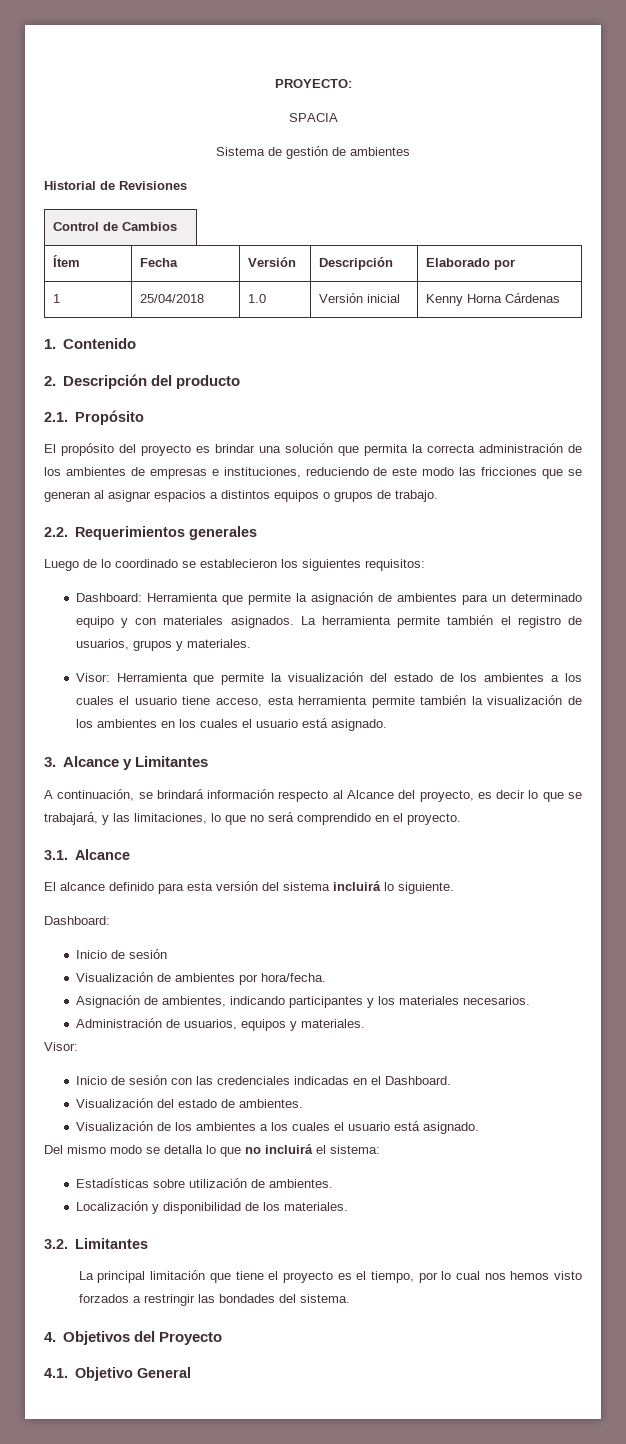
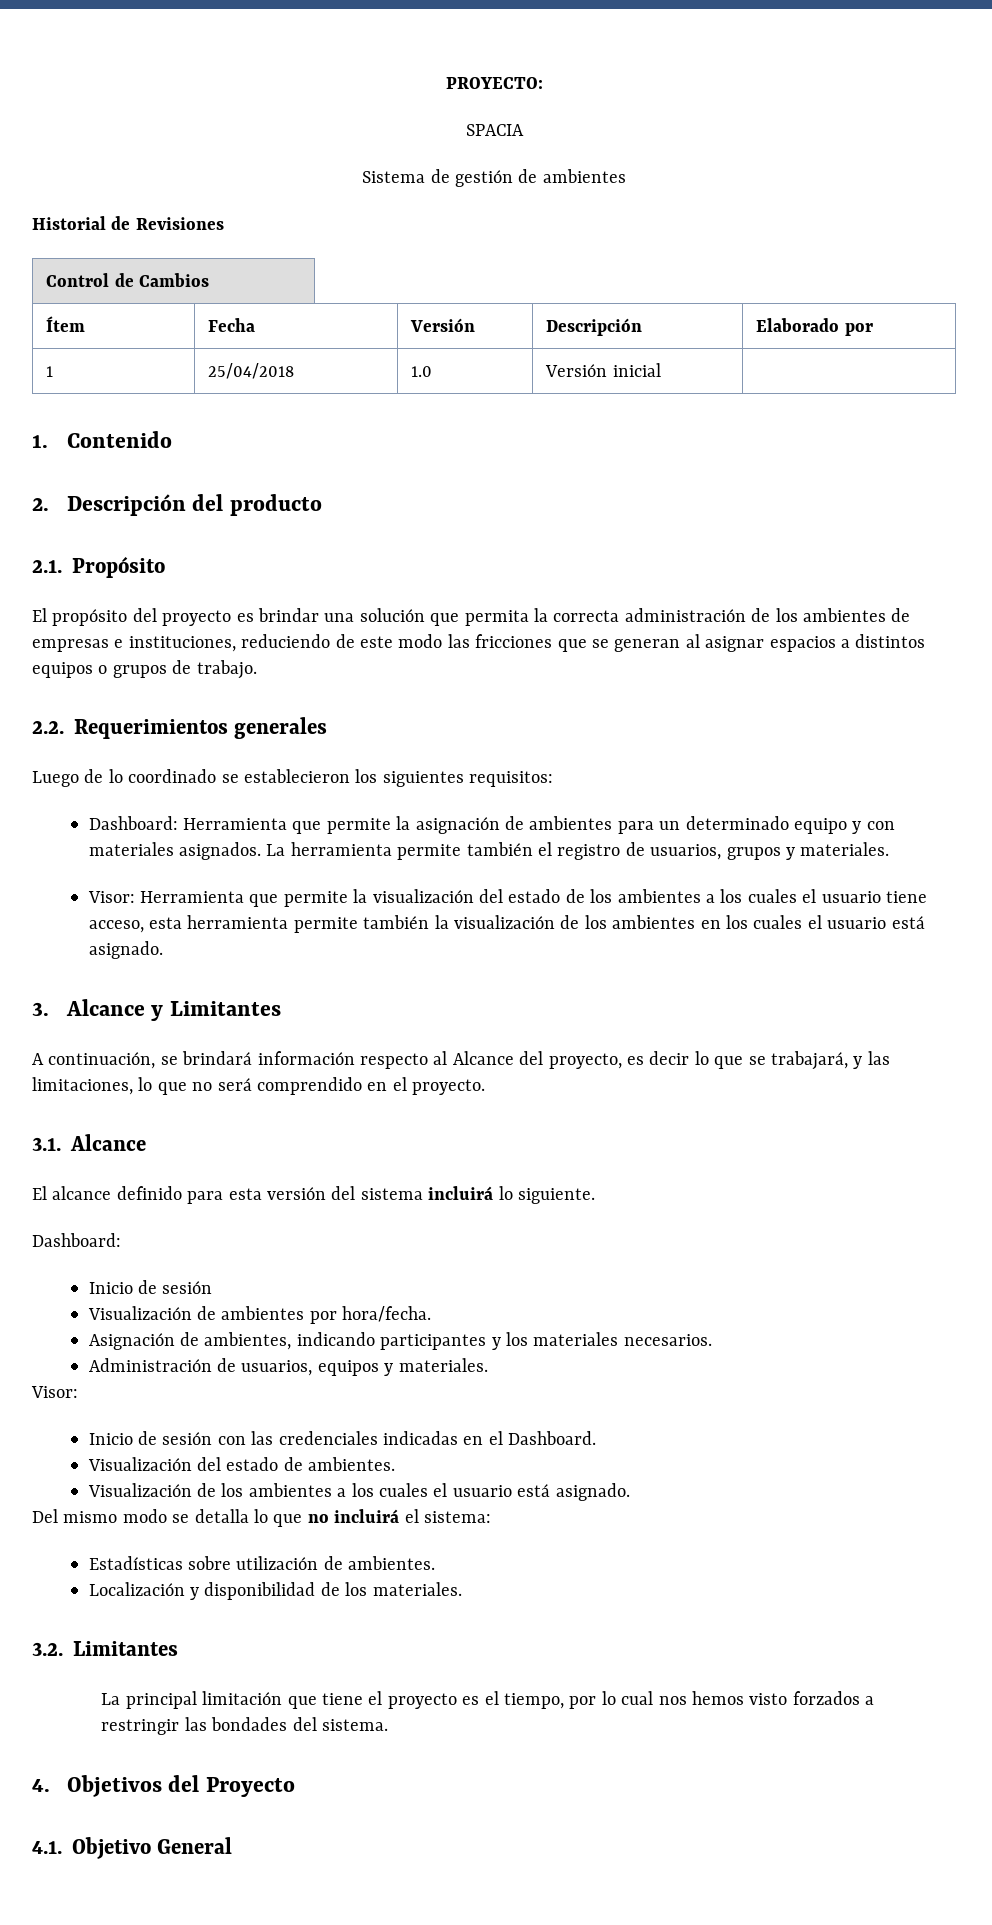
[425,293,560,306] Kenny Horna Cárdenas -> (661, 370) none

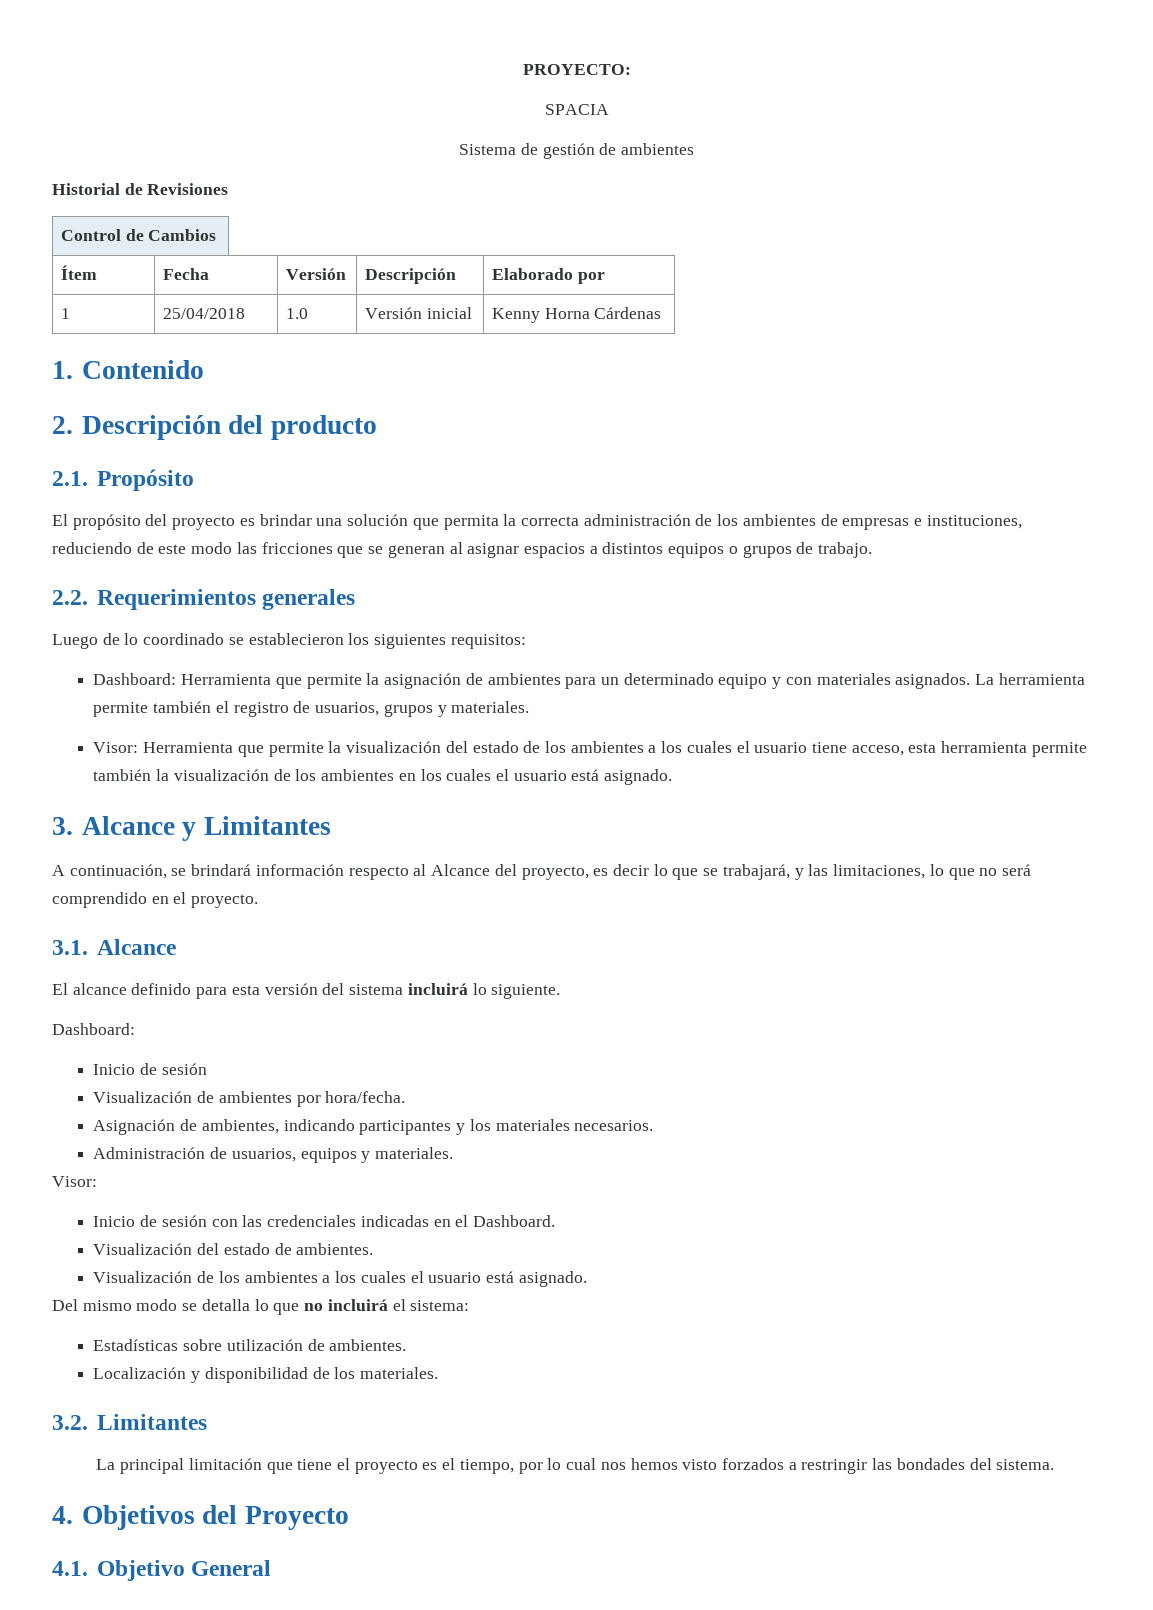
(661, 370) none -> [491,307,662,323] Kenny Horna Cárdenas

